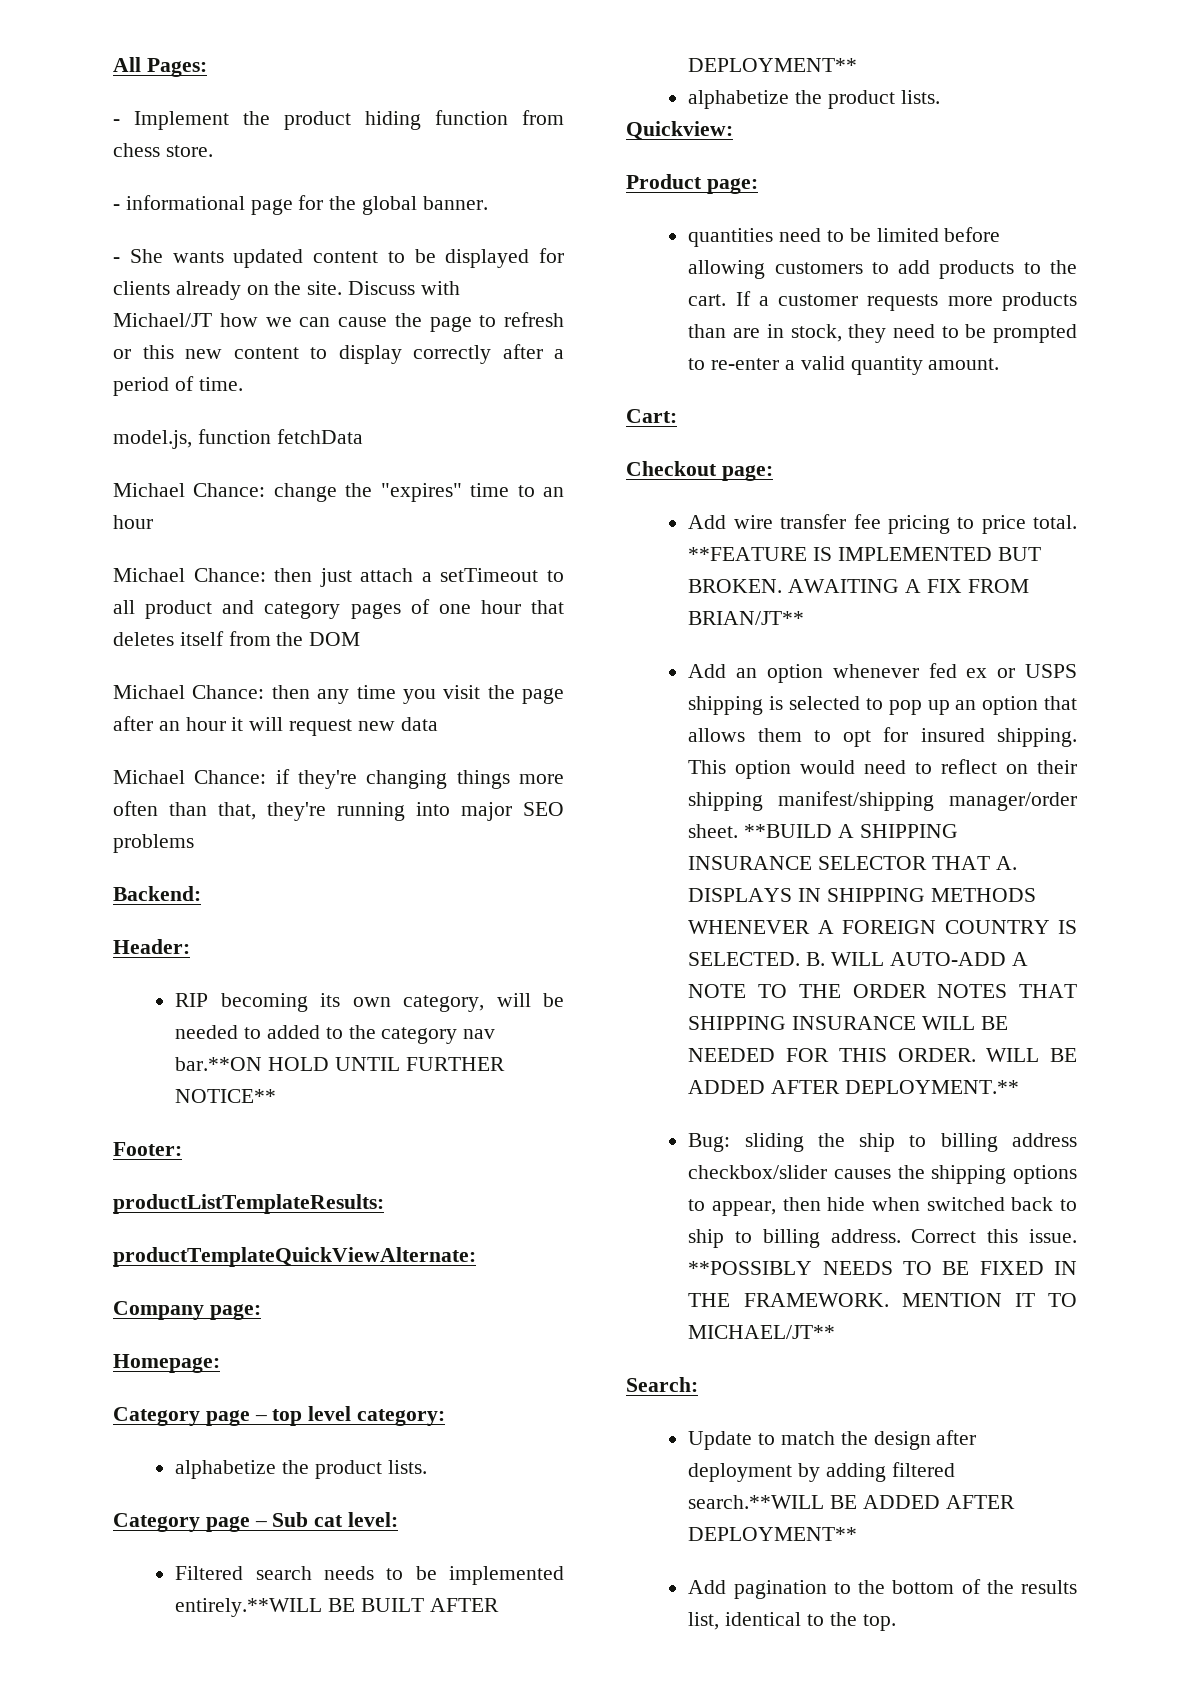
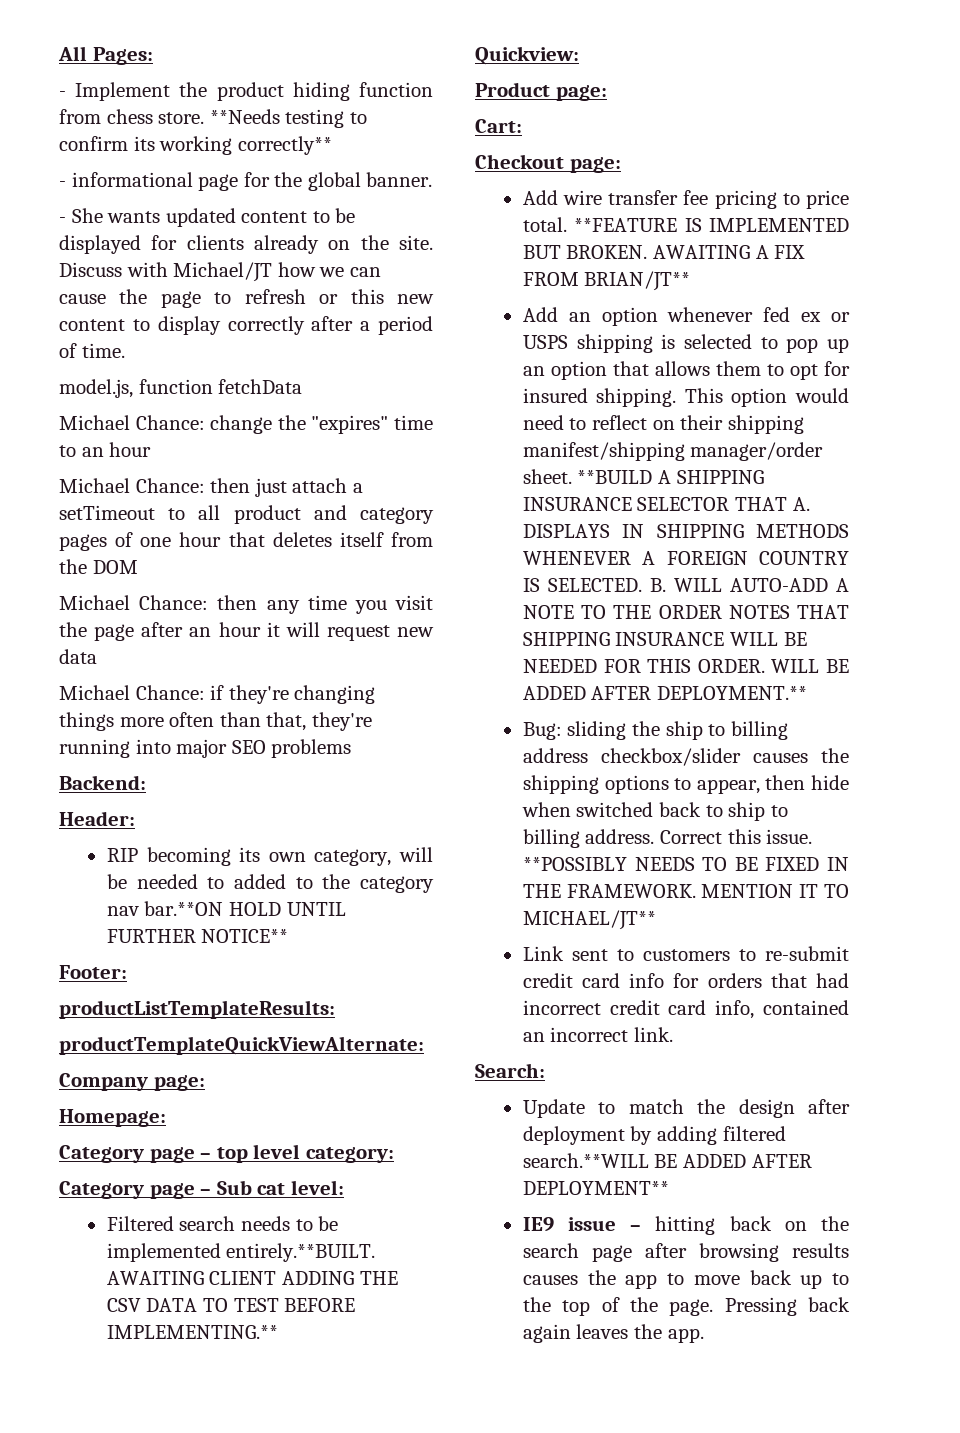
(213, 151) none -> [209,109,367,128] [59,136,332,155] **Needs testing to confirm its working correctly**
[175,1460,427,1479] // alphabetize the product lists. -> (394, 1155) none
[175,1598,499,1617] [688,58,858,72] [688,90,940,109] [626,121,733,140] [626,174,758,194] [688,227,1001,247] [688,260,1077,279] [688,291,1077,311] [688,324,1077,343] [688,356,1000,375] entirely.**WILL BE BUILT AFTER DEPLOYMENT** // alphabetize the product lists. // Quickview: // Product page: // quantities need to be limited before allowing customers to add products to the cart. If a customer requests more products than are in stock, they need to be prompted to re-enter a valid quantity amount. -> [226,1243,376,1262] [106,1271,398,1285] [106,1298,356,1312] [106,1325,278,1339] [475,46,579,65] [475,82,607,101] entirely.**BUILT. AWAITING CLIENT ADDING THE CSV DATA TO TEST BEFORE IMPLEMENTING.** // Quickview: // Product page:
(836, 1332) none -> [522,946,849,961] [522,973,849,988] [522,1000,849,1019] [522,1027,673,1042] // Link sent to customers to re-submit credit card info for orders that had incorrect credit card info, contained an incorrect link.
[688,1580,955,1599] Add pagination to the bottom -> [522,1216,849,1235] [522,1243,849,1262] [522,1270,849,1289] [522,1297,591,1316] IE9 issue – hitting back on the search page after browsing results causes the app to move back up to the top
[1021,1580,1077,1594] [688,1612,896,1631] results list, identical to the top. -> [669,1297,850,1316] [522,1324,704,1343] page. Pressing back again leaves the app.

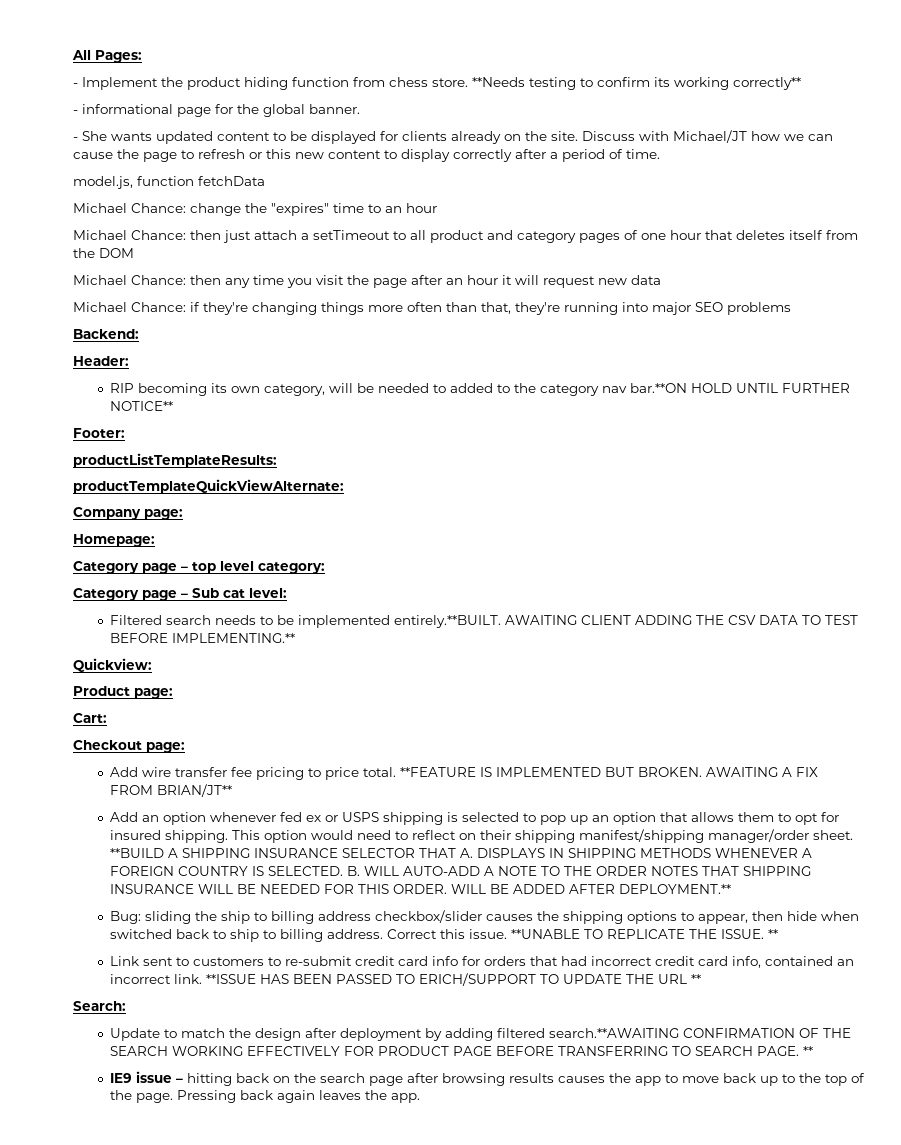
[522,857,849,871] [522,884,850,898] [522,910,656,930] **POSSIBLY NEEDS TO BE FIXED IN THE FRAMEWORK. MENTION IT TO MICHAEL/JT** -> [511,929,779,939] **UNABLE TO REPLICATE THE ISSUE. **
(673, 1034) none -> [206,973,702,986] **ISSUE HAS BEEN PASSED TO ERICH/SUPPORT TO UPDATE THE URL **
[522,1153,812,1168] [522,1181,669,1195] search.**WILL BE ADDED AFTER DEPLOYMENT** -> [549,1028,852,1038] [110,1046,814,1056] search.**AWAITING CONFIRMATION OF THE SEARCH WORKING EFFECTIVELY FOR PRODUCT PAGE BEFORE TRANSFERRING TO SEARCH PAGE. **

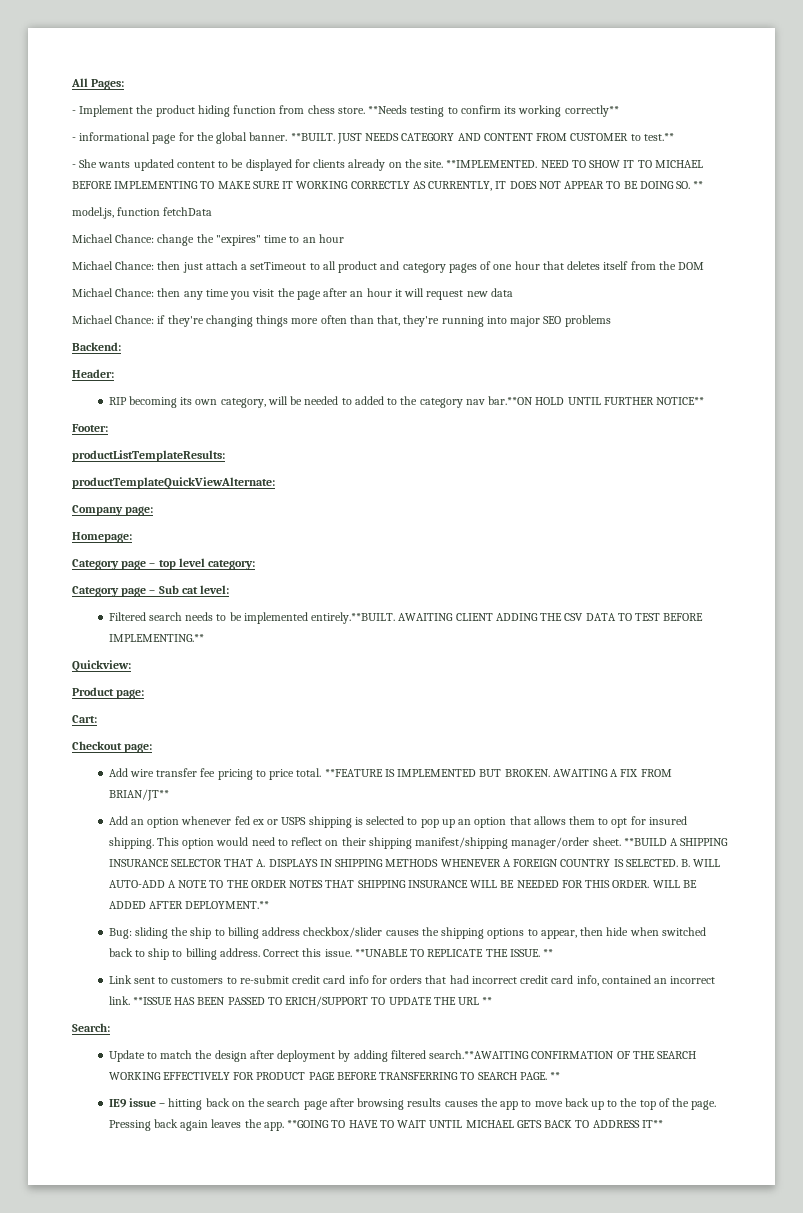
(360, 109) none -> [290,133,674,144] **BUILT. JUST NEEDS CATEGORY AND CONTENT FROM CUSTOMER to test.**
[582,130,833,143] [73,149,660,162] Discuss with Michael/JT how we can cause the page to refresh or this new content to display correctly after a period of time. -> [446,160,703,168] [72,181,704,191] **IMPLEMENTED. NEED TO SHOW IT TO MICHAEL BEFORE IMPLEMENTING TO MAKE SURE IT WORKING CORRECTLY AS CURRENTLY, IT DOES NOT APPEAR TO BE DOING SO. **
(421, 1098) none -> [287,1120,663,1128] **GOING TO HAVE TO WAIT UNTIL MICHAEL GETS BACK TO ADDRESS IT**

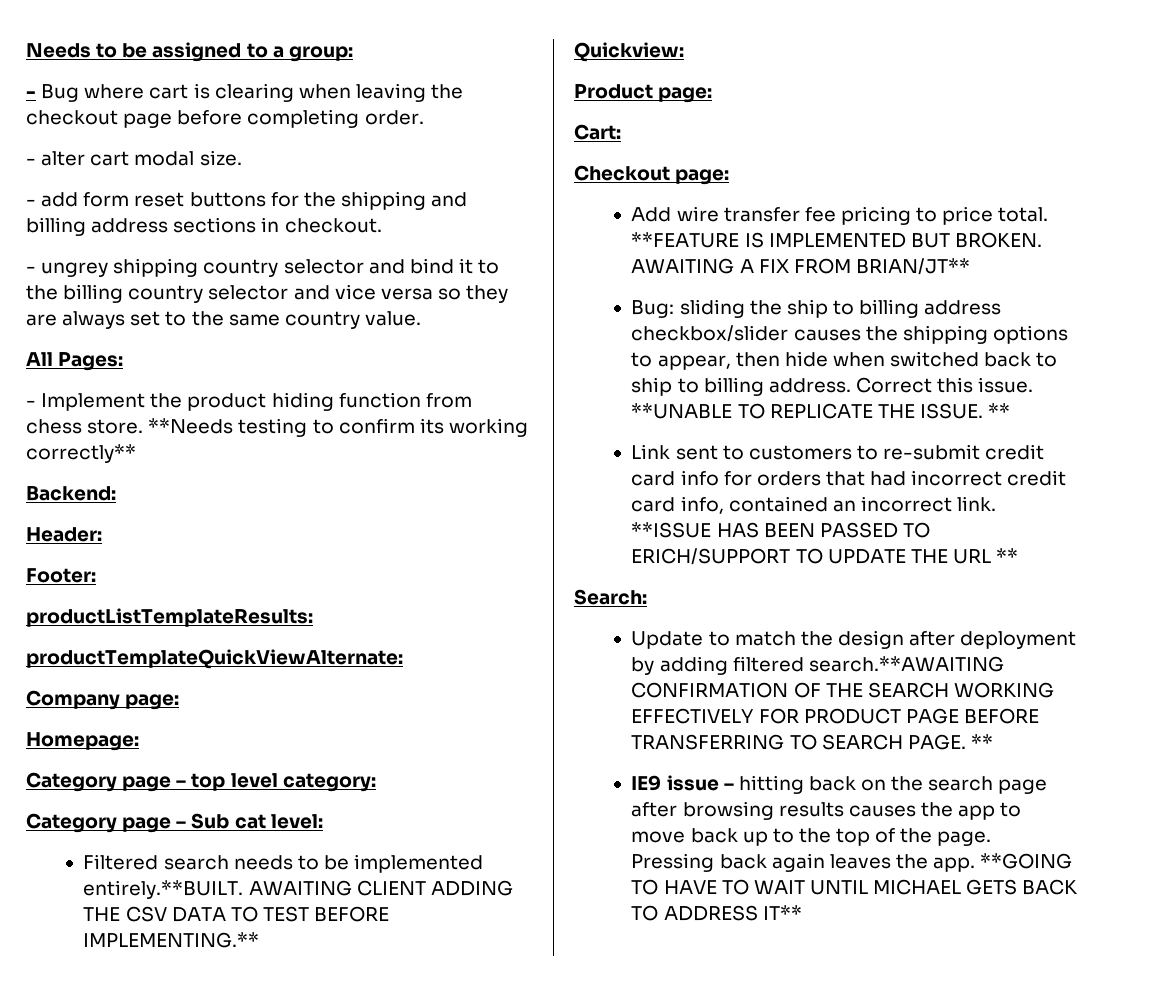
(71, 82) none -> [26,42,353,62] [26,83,464,102] [26,109,424,128] [26,150,242,166] [26,191,468,210] [26,217,382,236] [26,258,500,277] [26,284,509,303] [26,311,421,329] Needs to be assigned to a group: // - Bug where cart is clearing when leaving the checkout page before completing order. // - alter cart modal size. // - add form reset buttons for the shipping and billing address sections in checkout. // - ungrey shipping country selector and bind it to the billing country selector and vice versa so they are always set to the same country value. //
[72,132,674,144] [72,159,703,171] [72,181,704,191] [72,207,213,219] [72,234,344,246] [72,261,705,273] [72,288,513,300] [72,315,611,327] [72,342,121,351] [72,369,114,378] [108,396,704,408] - informational page for the global banner. **BUILT. JUST NEEDS CATEGORY AND CONTENT FROM CUSTOMER to test.** // - She wants updated content to be displayed for clients already on the site. **IMPLEMENTED. NEED TO SHOW IT TO MICHAEL BEFORE IMPLEMENTING TO MAKE SURE IT WORKING CORRECTLY AS CURRENTLY, IT DOES NOT APPEAR TO BE DOING SO. ** // model.js, function fetchData // Michael Chance: change the "expires" time to an hour // Michael Chance: then just attach a setTimeout to all product and category pages of one hour that deletes itself from the DOM // Michael Chance: then any time you visit the page after an hour it will request new data // Michael Chance: if they're changing things more often than that, they're running into major SEO problems // Backend: // Header: // RIP becoming its own category, will be needed to added to the category nav bar.**ON HOLD UNTIL FURTHER NOTICE** -> [26,486,116,501] [26,527,102,542] Backend: // Header:
[108,816,687,828] [108,837,729,849] [108,859,721,867] [108,880,697,888] [108,901,270,909] // Add an option whenever fed ex or USPS shipping is selected to pop up an option that allows them to opt for insured shipping. This option would need to reflect on their shipping manifest/shipping manager/order sheet. **BUILD A SHIPPING INSURANCE SELECTOR THAT A. DISPLAYS IN SHIPPING METHODS WHENEVER A FOREIGN COUNTRY IS SELECTED. B. WILL AUTO-ADD A NOTE TO THE ORDER NOTES THAT SHIPPING INSURANCE WILL BE NEEDED FOR THIS ORDER. WILL BE ADDED AFTER DEPLOYMENT.** -> (970, 266) none

